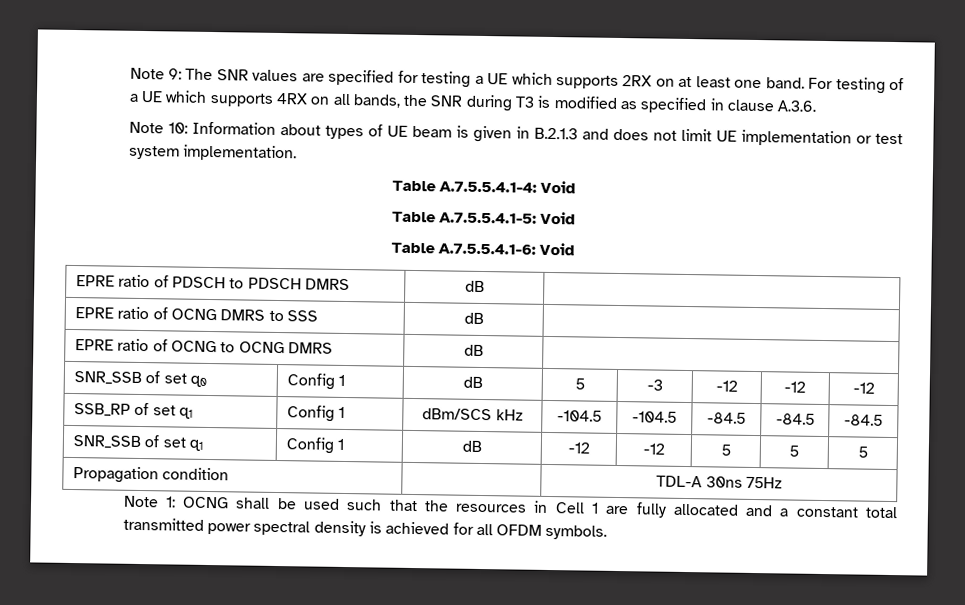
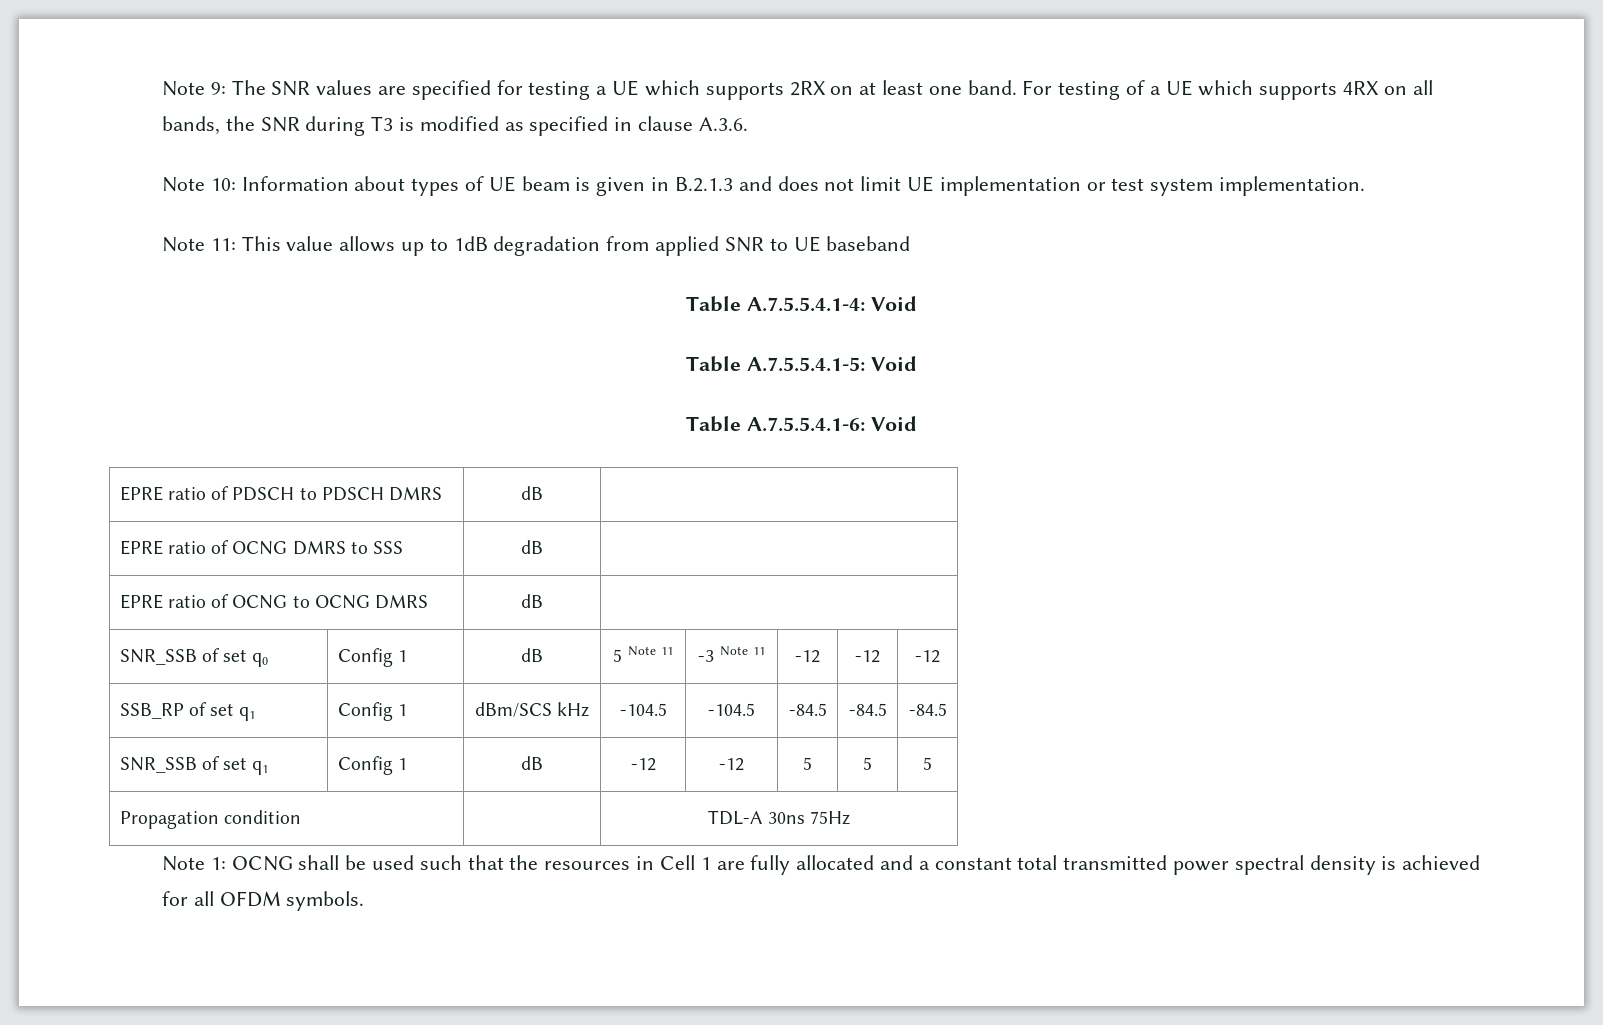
(297, 153) none -> [162,236,911,256] // Note 11: This value allows up to 1dB degradation from applied SNR to UE baseband
(585, 384) none -> [627,646,673,656] Note 11
(663, 385) none -> [719,646,765,656] Note 11

